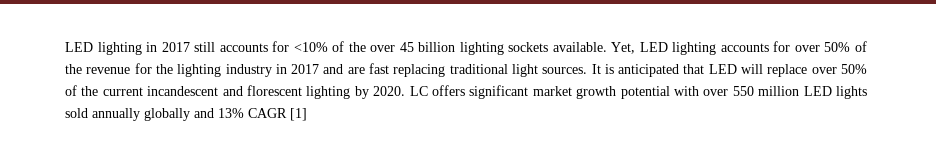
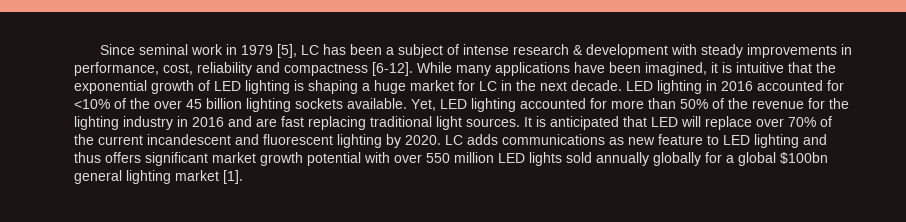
[65,42,268,55] LED lighting in 2017 still accounts -> [100,44,853,58] [74,62,836,76] [74,80,823,94] Since seminal work in 1979 [5], LC has been a subject of intense research & development with steady improvements in performance, cost, reliability and compactness [6-12]. While many applications have been imagined, it is intuitive that the exponential growth of LED lighting is shaping a huge market for LC in the next decade. LED lighting in 2016 accounted
[720,41,820,52] accounts for over -> [520,98,676,109] accounted for more than
[291,64,320,74] 2017 -> [192,117,224,127] 2016
[841,64,868,74] 50% -> [788,117,816,127] 70%
[247,85,302,96] florescent -> [263,134,333,145] fluorescent
(428, 91) none -> [467,134,827,148] [74,152,101,163] adds communications as new feature to LED lighting and thus
[194,108,307,121] and 13% CAGR [1] -> [705,152,828,166] [74,170,243,184] for a global $100bn general lighting market [1].

